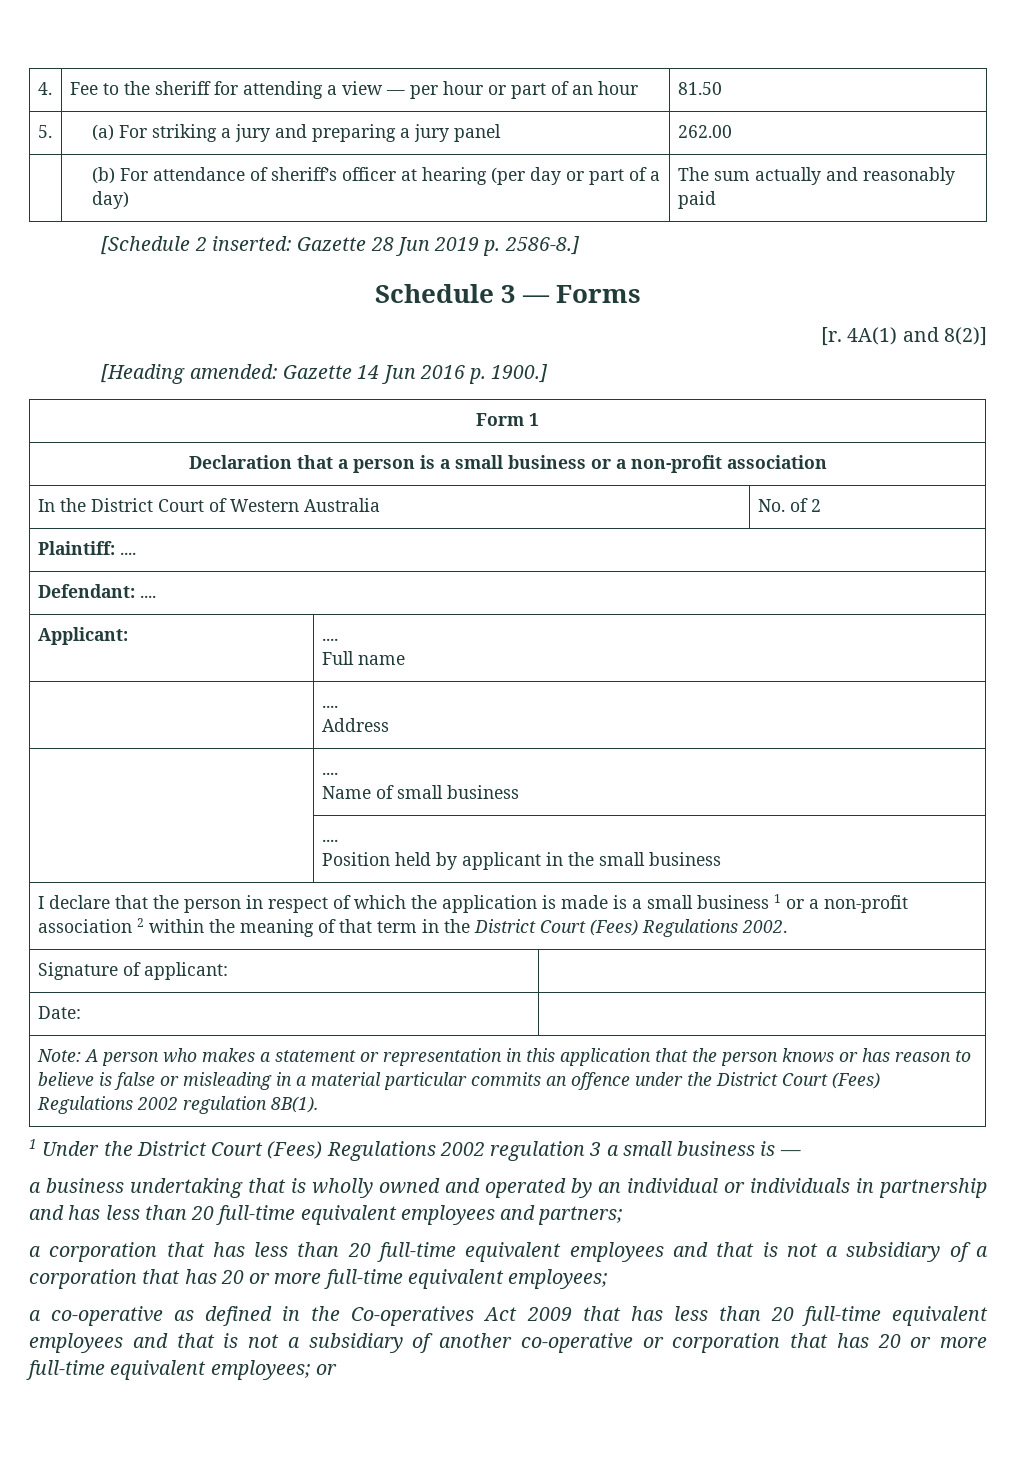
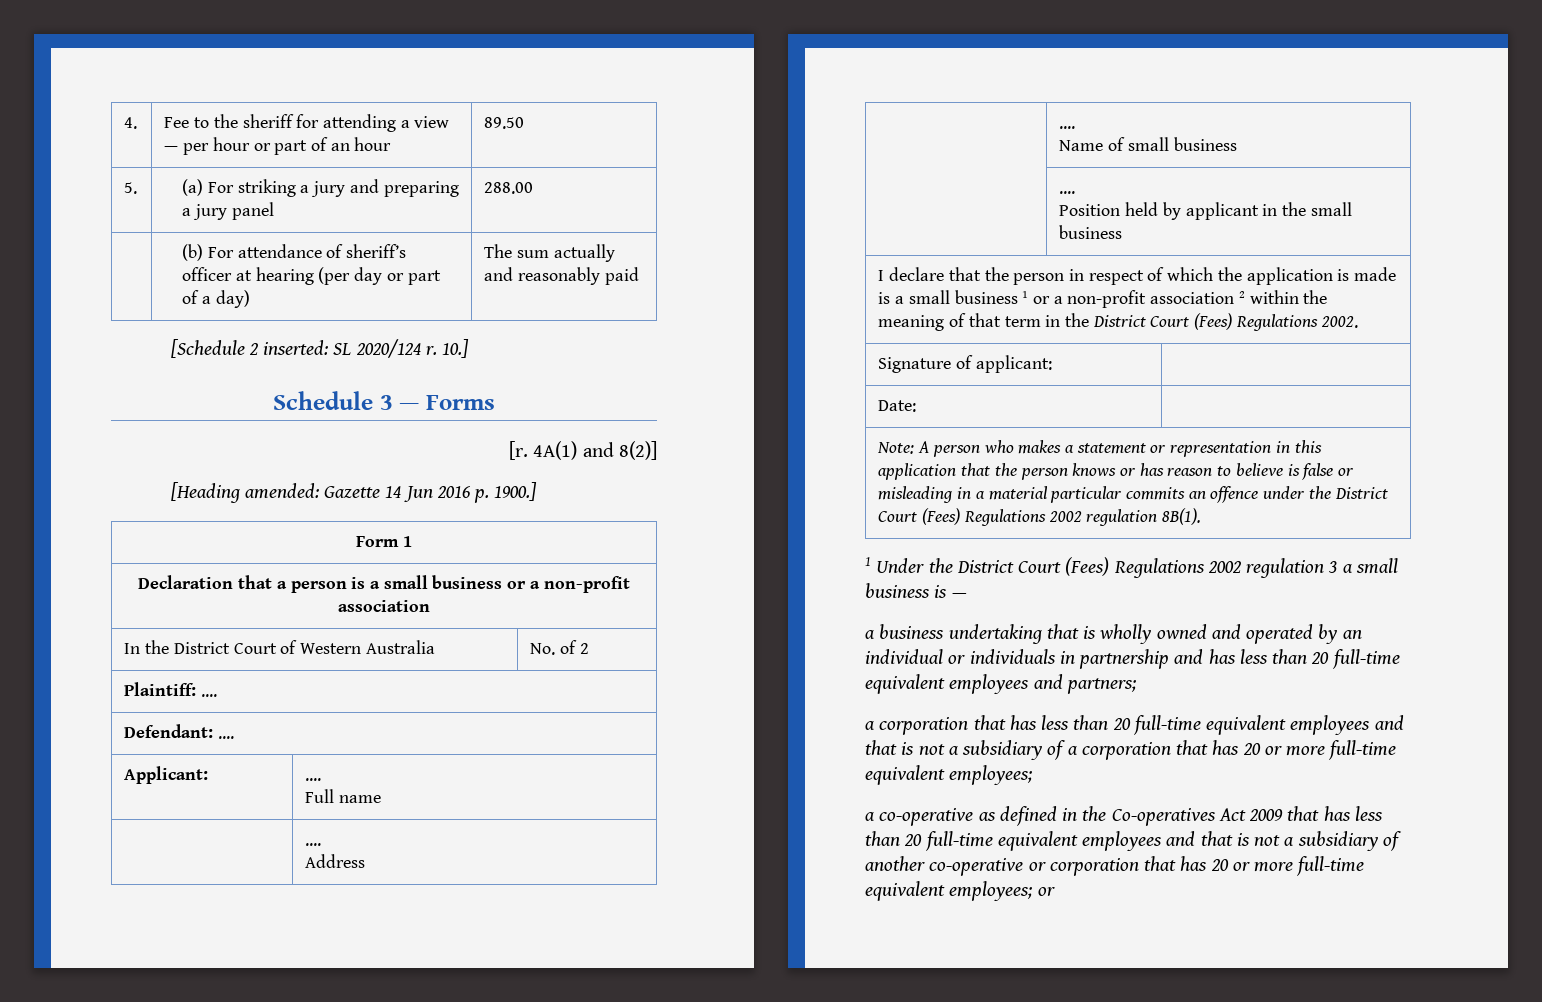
[677,82,722,95] 81.50 -> [484,117,525,129] 89.50
[677,125,732,138] 262.00 -> [484,182,534,194] 288.00
[297,236,580,256] Gazette 28 Jun 2019 p. 2586-8.] -> [333,339,470,358] SL 2020/124 r. 10.]

